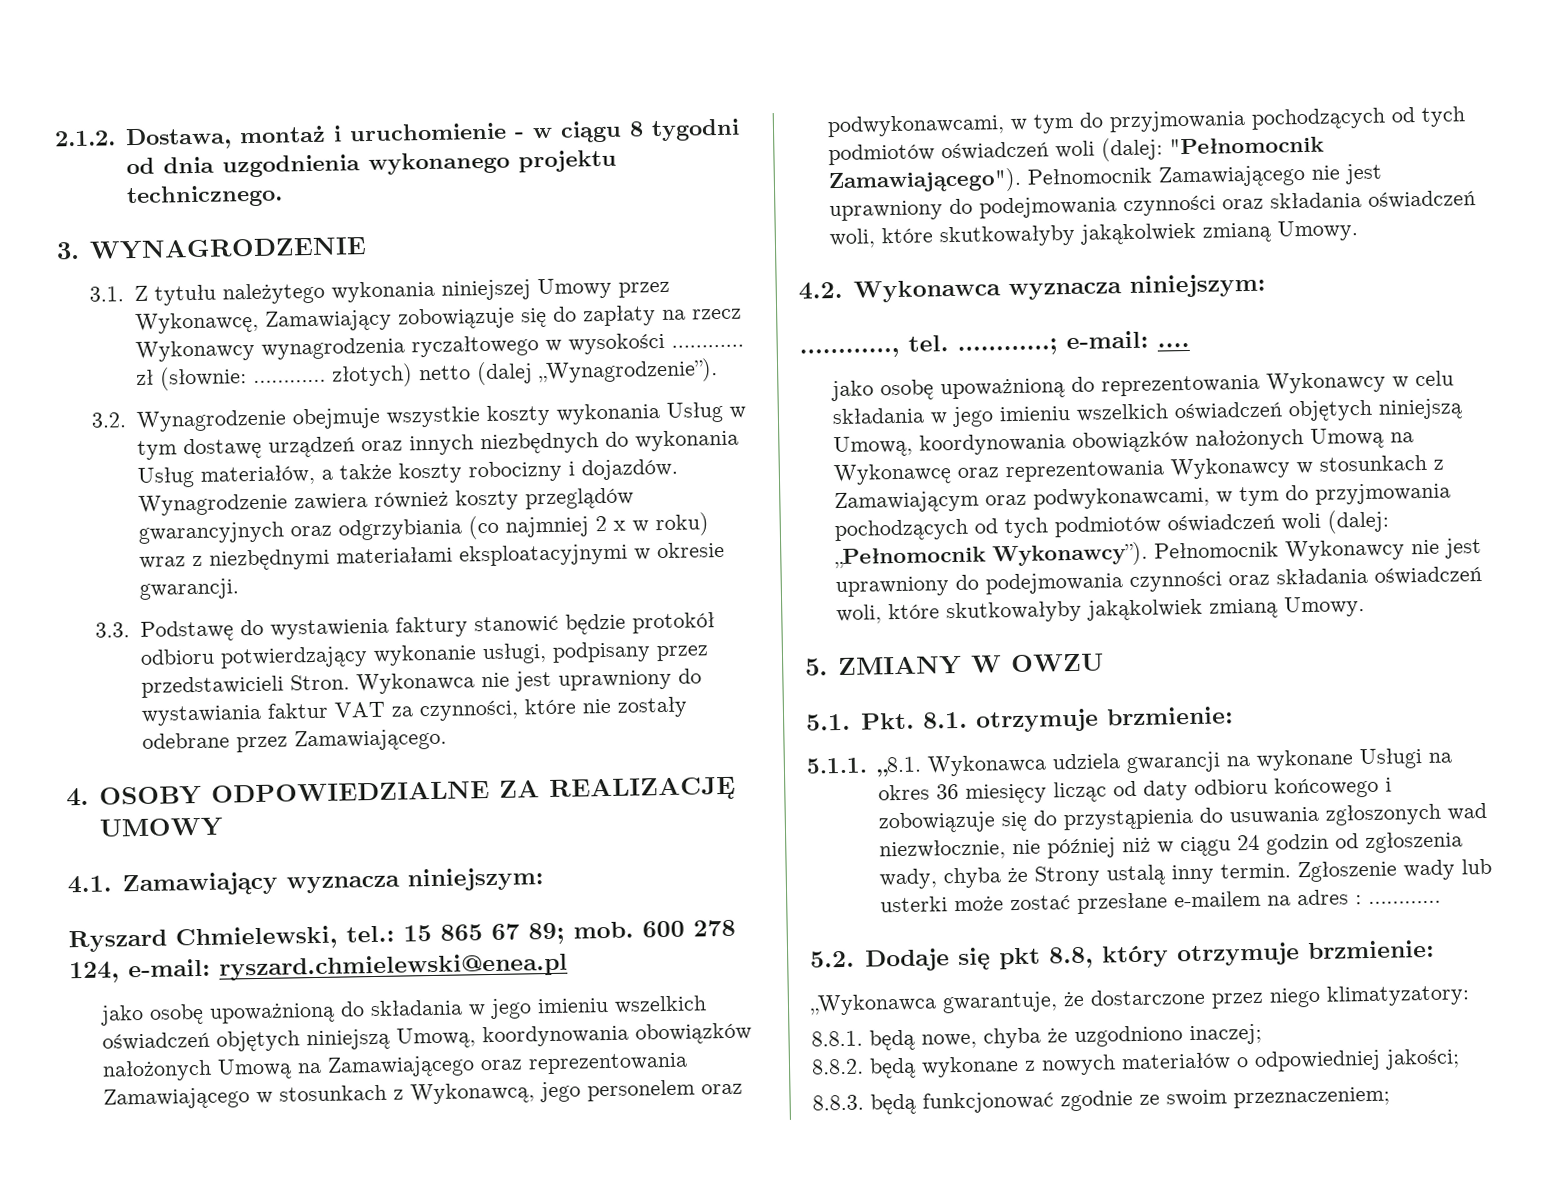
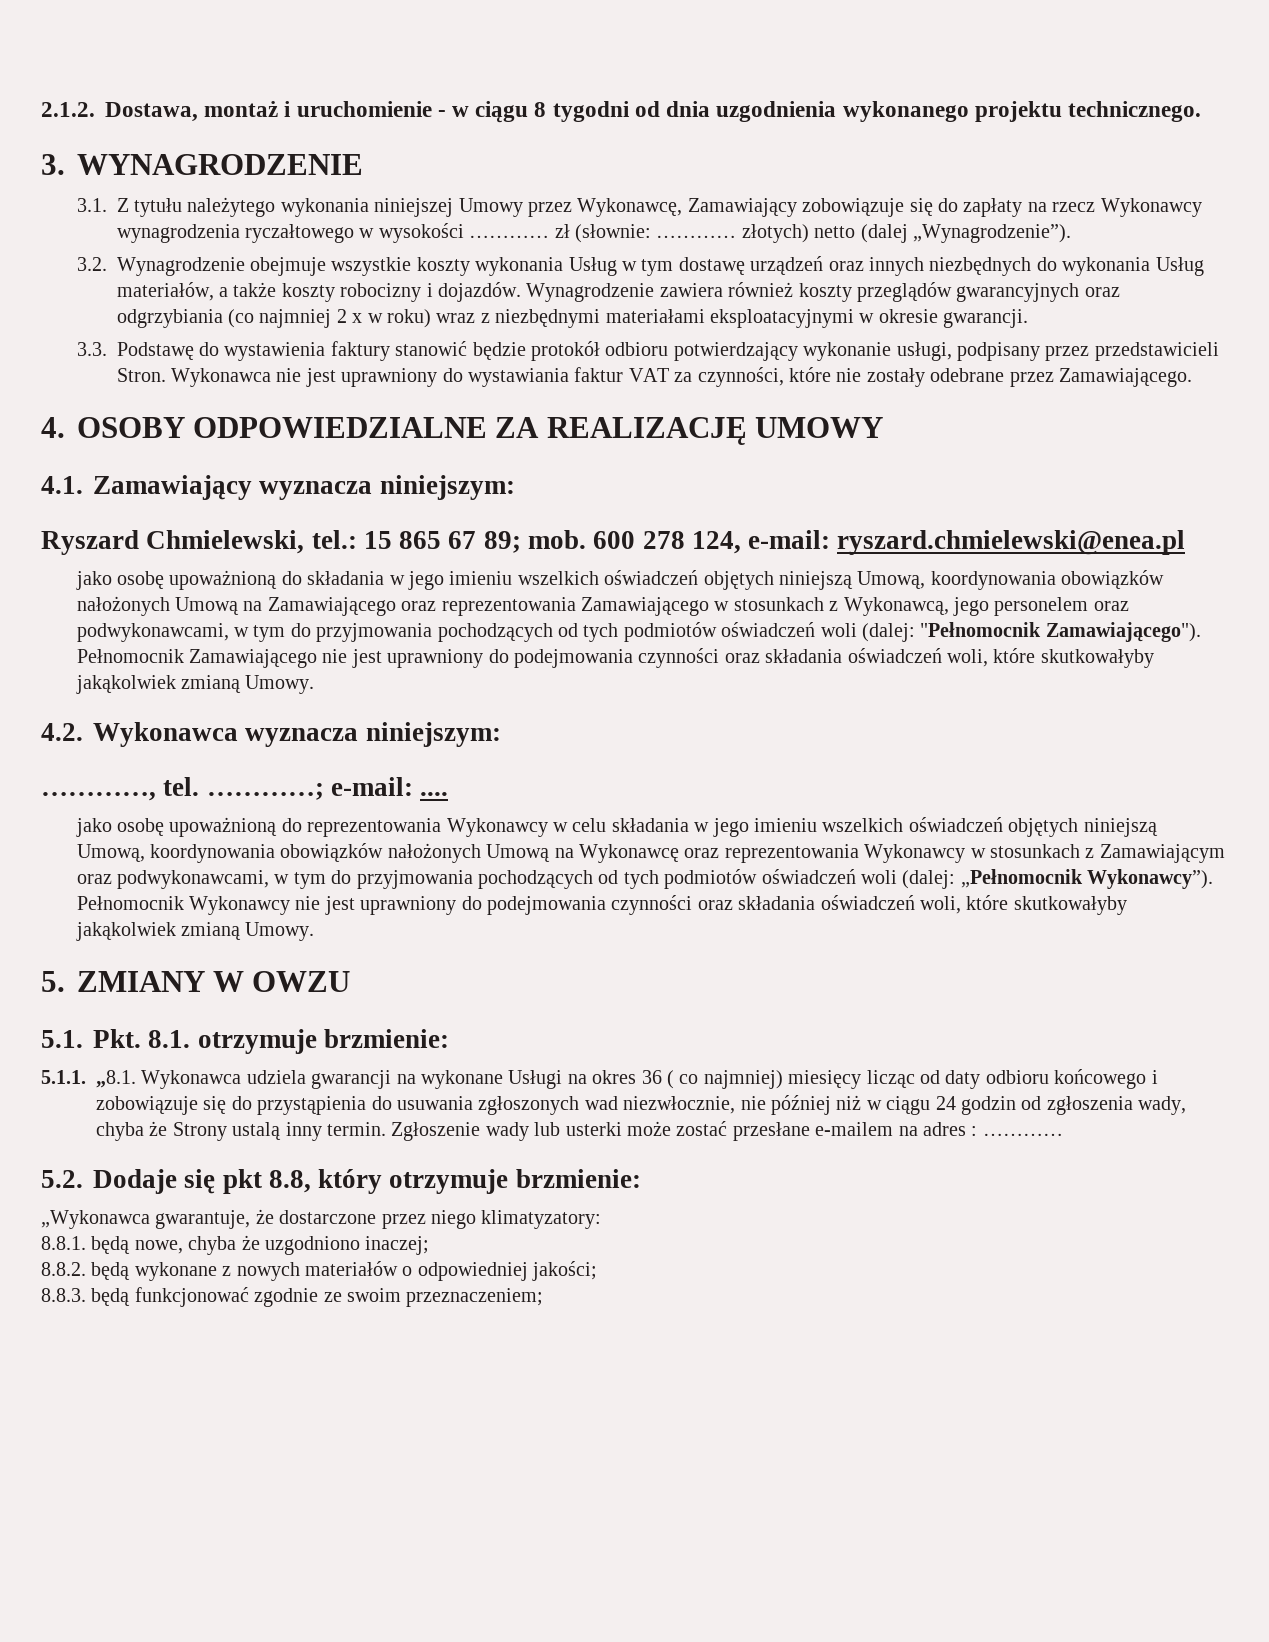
(959, 791) none -> [666,1070,783,1089] ( co najmniej)

